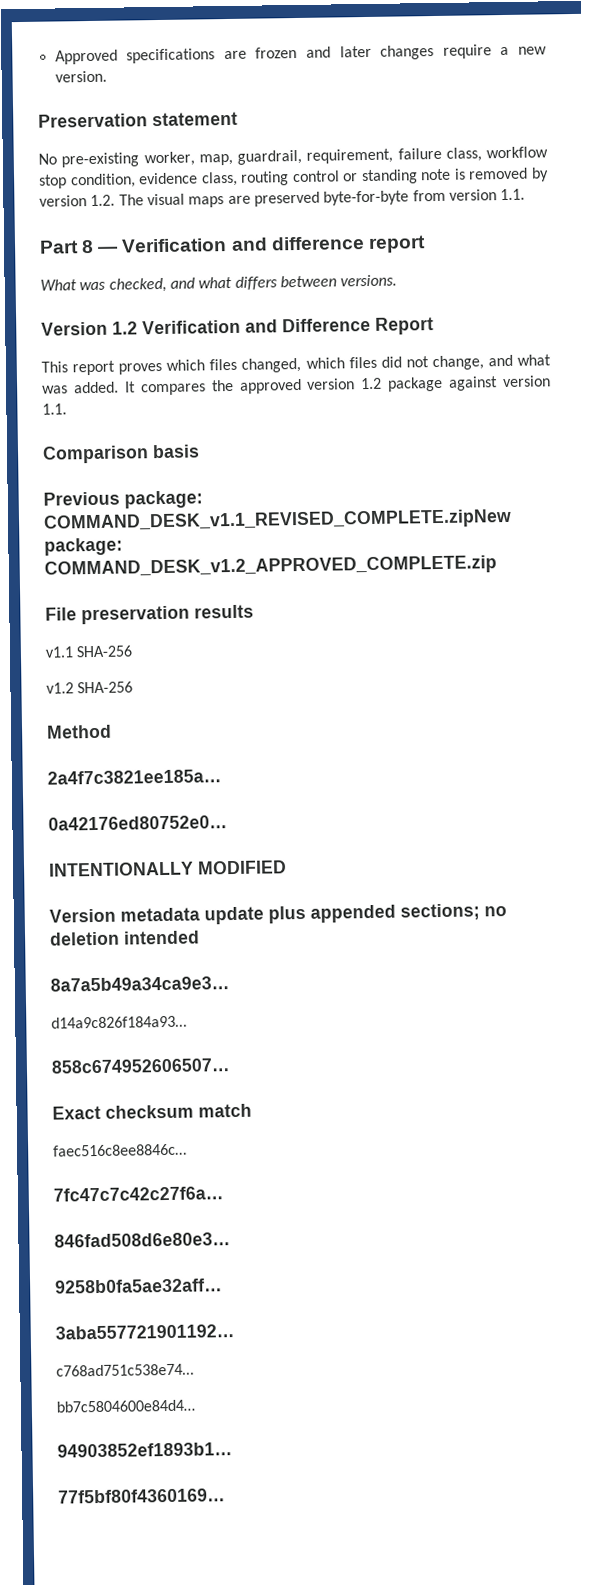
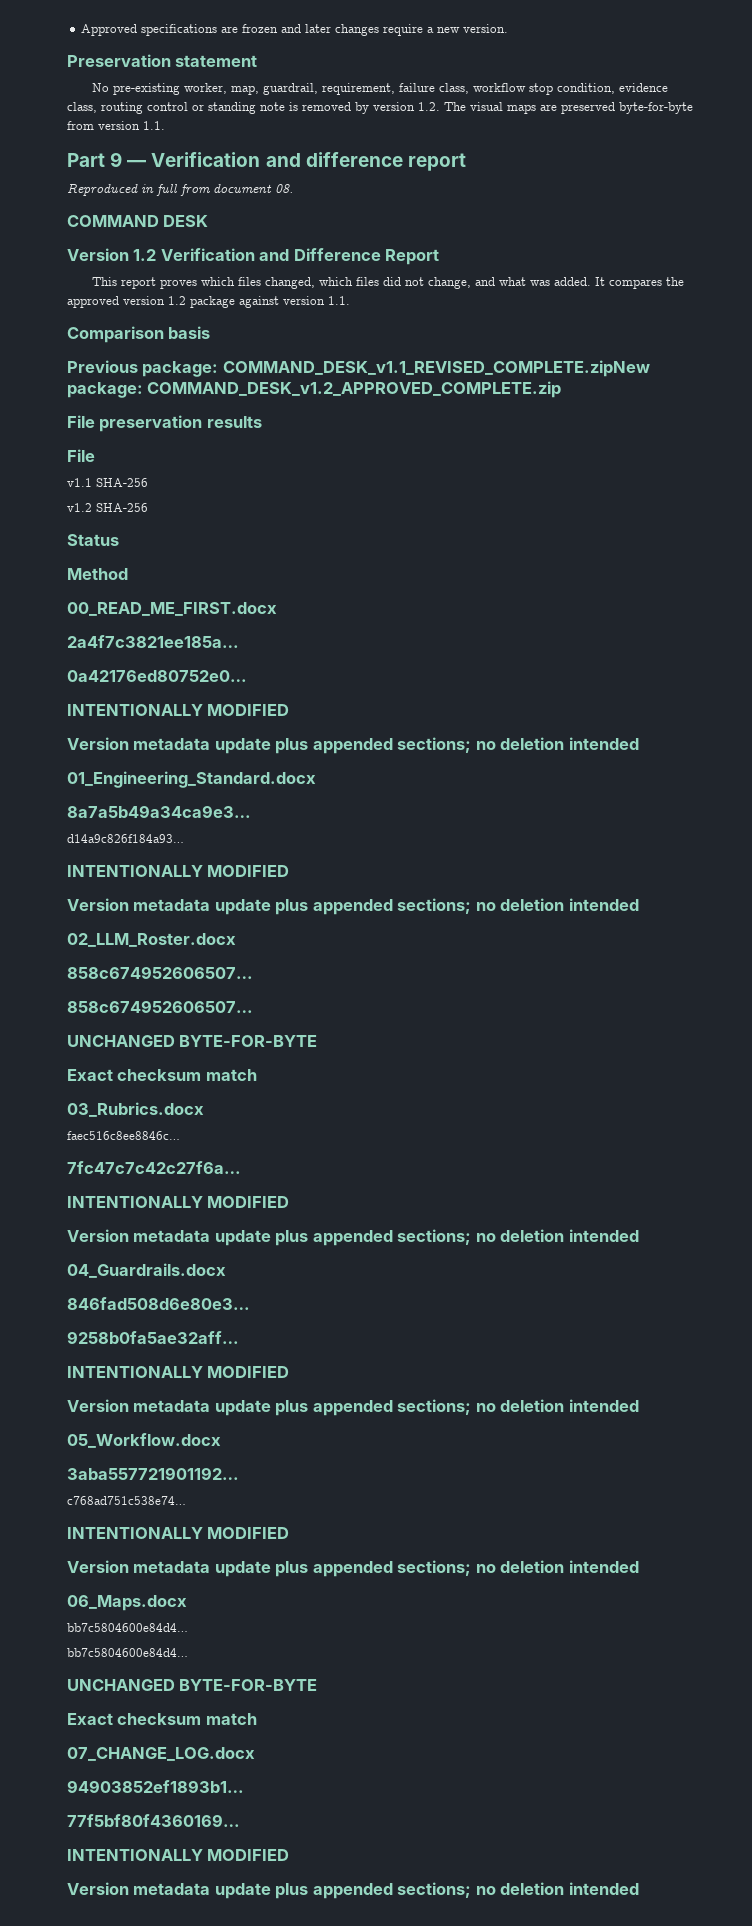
[81,239,95,254] 8 -> [110,152,123,167] 9
[40,274,398,293] What was checked, and what differs between versions. -> [67,183,293,196] [67,215,209,227] Reproduced in full from document 08. // COMMAND DESK
(254, 611) none -> [67,449,95,462] // File
(134, 687) none -> [67,534,119,546] // Status
(112, 731) none -> [67,602,277,616] // 00_READ_ME_FIRST.docx
(200, 937) none -> [67,771,316,788] // 01_Engineering_Standard.docx
[51,1058,231,1074] [52,1103,252,1120] 858c674952606507… // Exact checksum match -> [67,865,290,877] [67,898,639,915] [67,933,236,947] [67,966,253,979] [67,1000,253,1013] [67,1035,318,1047] [67,1069,257,1081] [67,1102,204,1117] INTENTIONALLY MODIFIED // Version metadata update plus appended sections; no deletion intended // 02_LLM_Roster.docx // 858c674952606507… // 858c674952606507… // UNCHANGED BYTE-FOR-BYTE // Exact checksum match // 03_Rubrics.docx
[54,1232,231,1248] [55,1278,223,1294] [55,1324,235,1340] [56,1363,194,1377] [56,1399,195,1413] [57,1442,233,1458] [58,1488,226,1504] 846fad508d6e80e3… // 9258b0fa5ae32aff… // 3aba557721901192… // c768ad751c538e74… // bb7c5804600e84d4… // 94903852ef1893b1… // 77f5bf80f4360169… -> [67,1196,290,1208] [67,1229,639,1246] [67,1263,226,1278] [67,1297,250,1310] [67,1331,239,1344] [67,1366,290,1378] [67,1399,639,1416] [67,1433,221,1448] [67,1467,239,1480] [67,1496,186,1505] [67,1527,290,1539] [67,1560,639,1577] [67,1595,187,1611] [67,1623,188,1632] [67,1648,188,1657] [67,1679,318,1691] [67,1713,257,1725] [67,1747,255,1761] [67,1780,244,1793] [67,1814,240,1827] [67,1849,290,1861] [67,1882,639,1899] INTENTIONALLY MODIFIED // Version metadata update plus appended sections; no deletion intended // 04_Guardrails.docx // 846fad508d6e80e3… // 9258b0fa5ae32aff… // INTENTIONALLY MODIFIED // Version metadata update plus appended sections; no deletion intended // 05_Workflow.docx // 3aba557721901192… // c768ad751c538e74… // INTENTIONALLY MODIFIED // Version metadata update plus appended sections; no deletion intended // 06_Maps.docx // bb7c5804600e84d4… // bb7c5804600e84d4… // UNCHANGED BYTE-FOR-BYTE // Exact checksum match // 07_CHANGE_LOG.docx // 94903852ef1893b1… // 77f5bf80f4360169… // INTENTIONALLY MODIFIED // Version metadata update plus appended sections; no deletion intended

